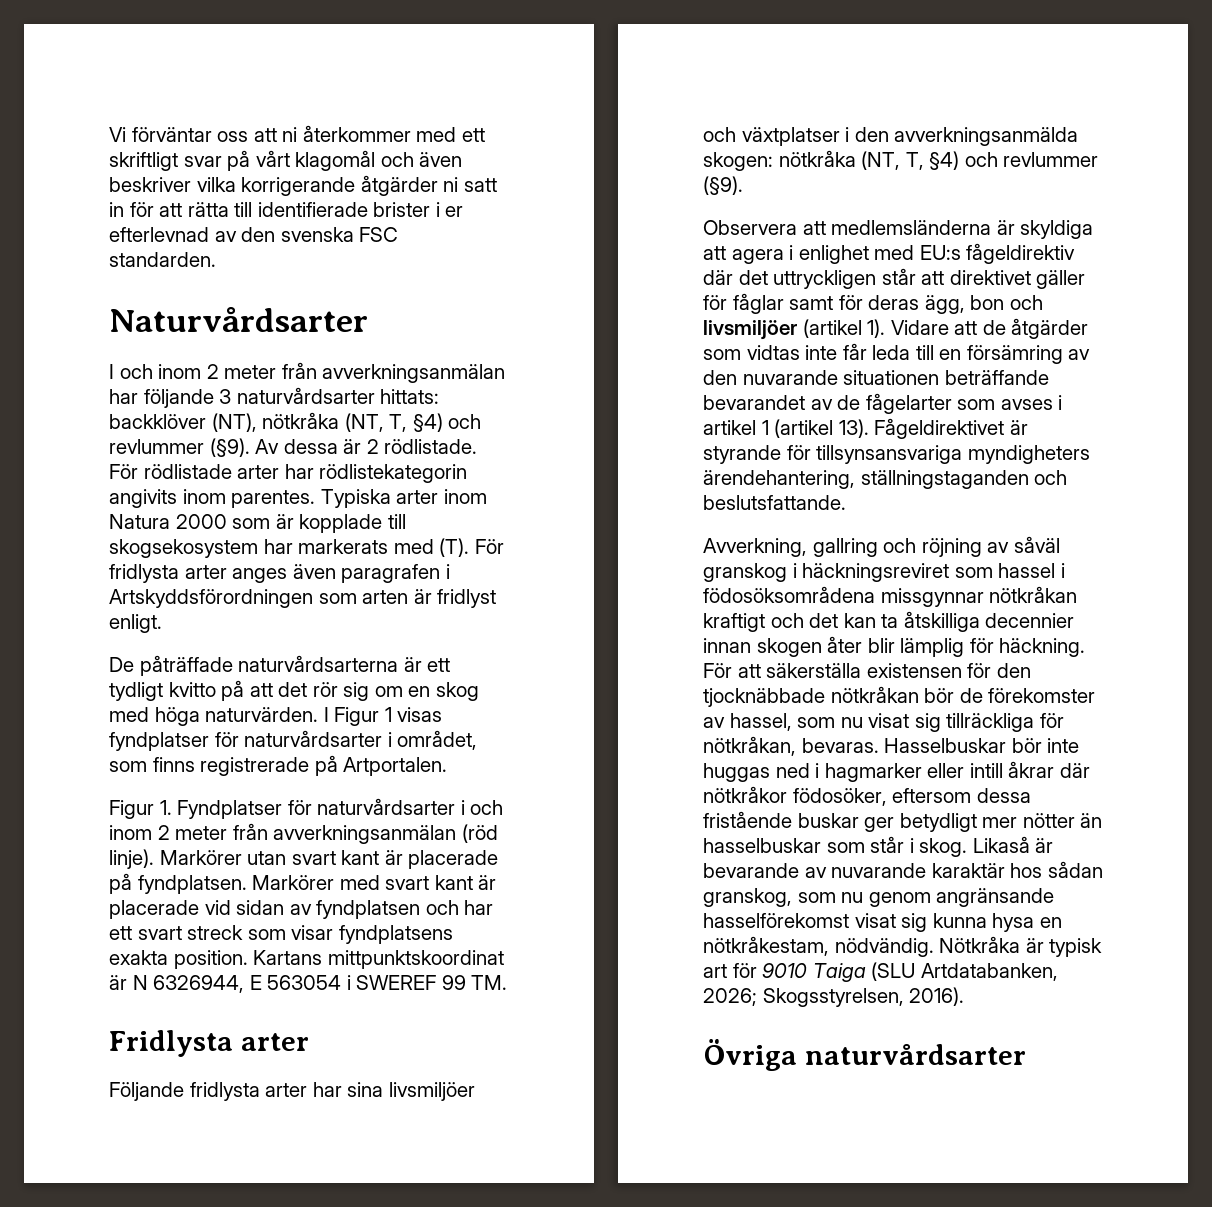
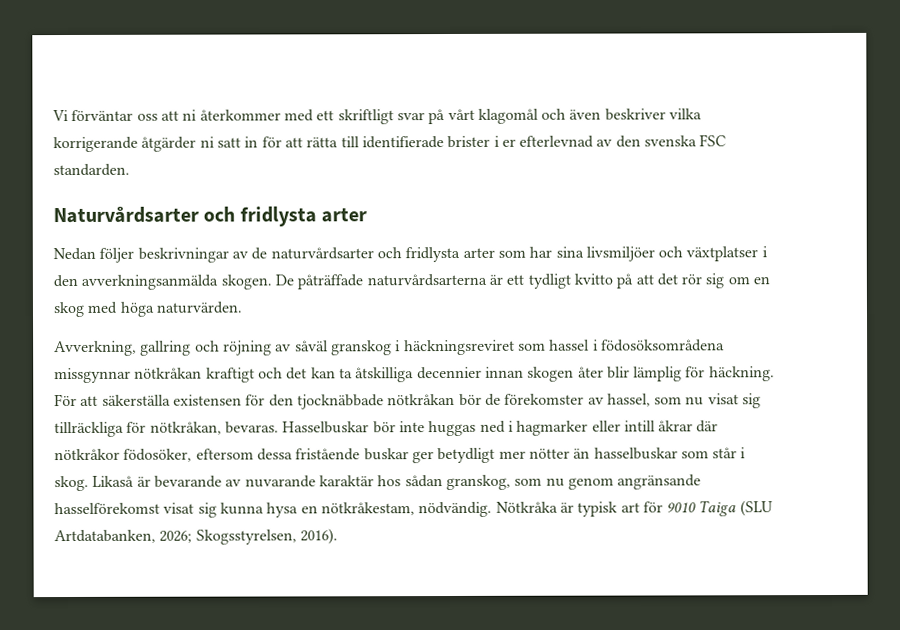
[109,362,506,383] [109,387,440,408] [109,412,482,432] [109,438,478,457] [109,464,468,483] [109,489,487,508] [109,514,406,533] [109,538,504,558] [109,564,450,583] [109,589,497,608] [109,614,162,633] // I och inom 2 meter från avverkningsanmälan har följande 3 naturvårdsarter hittats: backklöver (NT), nötkråka (NT, T, §4) och revlummer (§9). Av dessa är 2 rödlistade. För rödlistade arter har rödlistekategorin angivits inom parentes. Typiska arter inom Natura 2000 som är kopplade till skogsekosystem har markerats med (T). För fridlysta arter anges även paragrafen i Artskyddsförordningen som arten är fridlyst enligt. // -> [203,206,368,227] [53,246,768,263] [53,274,272,290] och fridlysta arter // Nedan följer beskrivningar av de naturvårdsarter och fridlysta arter som har sina livsmiljöer och växtplatser i den avverkningsanmälda skogen.
[323,707,443,726] [109,730,478,751] [109,755,448,776] [109,798,504,819] [109,823,498,844] [109,849,499,869] [109,873,497,894] [109,900,494,919] [109,925,453,944] [109,950,504,969] [109,975,508,993] [109,1030,309,1057] [109,1082,475,1101] [703,127,1079,146] [703,150,1099,171] [703,176,743,195] [703,220,1094,239] [703,243,1076,264] [703,268,1086,289] [703,293,1043,314] [703,318,1089,340] [703,343,1091,364] [703,370,1049,385] [703,393,1063,414] [703,418,1028,439] [703,445,1090,464] [703,470,1068,489] [703,495,846,510] I Figur 1 visas fyndplatser för naturvårdsarter i området, som finns registrerade på Artportalen. // Figur 1. Fyndplatser för naturvårdsarter i och inom 2 meter från avverkningsanmälan (röd linje). Markörer utan svart kant är placerade på fyndplatsen. Markörer med svart kant är placerade vid sidan av fyndplatsen och har ett svart streck som visar fyndplatsens exakta position. Kartans mittpunktskoordinat är N 6326944, E 563054 i SWEREF 99 TM. // Fridlysta arter // Följande fridlysta arter har sina livsmiljöer och växtplatser i den avverkningsanmälda skogen: nötkråka (NT, T, §4) och revlummer (§9). // Observera att medlemsländerna är skyldiga att agera i enlighet med EU:s fågeldirektiv där det uttryckligen står att direktivet gäller för fåglar samt för deras ägg, bon och livsmiljöer (artikel 1). Vidare att de åtgärder som vidtas inte får leda till en försämring av den nuvarande situationen beträffande bevarandet av de fågelarter som avses i artikel 1 (artikel 13). Fågeldirektivet är styrande för tillsynsansvariga myndigheters ärendehantering, ställningstaganden och beslutsfattande. -> (242, 307) none
[703,1039,1026,1071] // Övriga naturvårdsarter -> (338, 536) none

